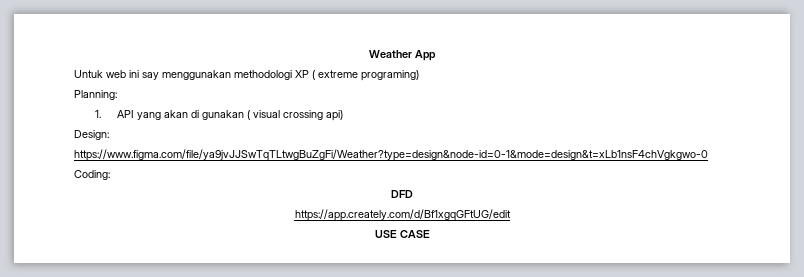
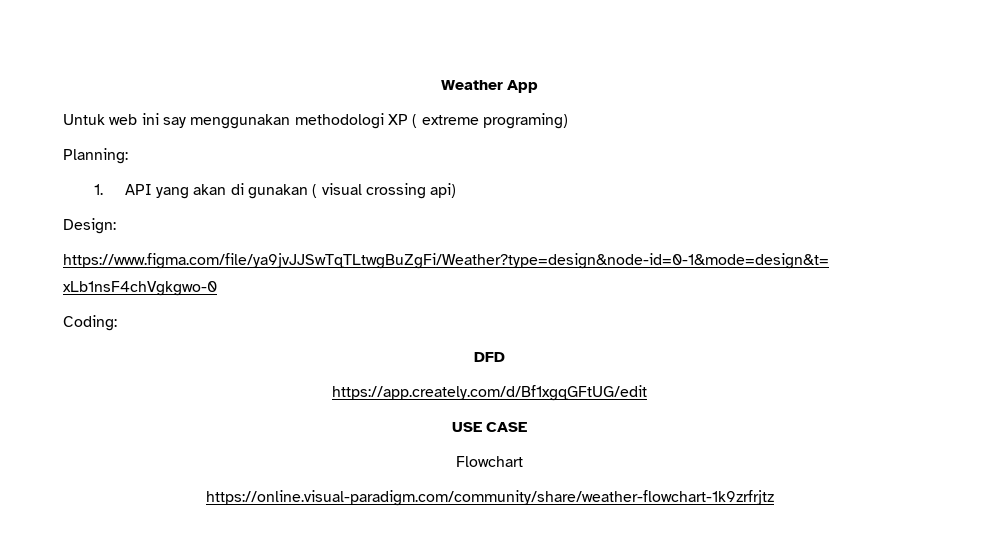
(430, 234) none -> [456,456,523,467] [205,490,774,506] // Flowchart // https://online.visual-paradigm.com/community/share/weather-flowchart-1k9zrfrjtz

